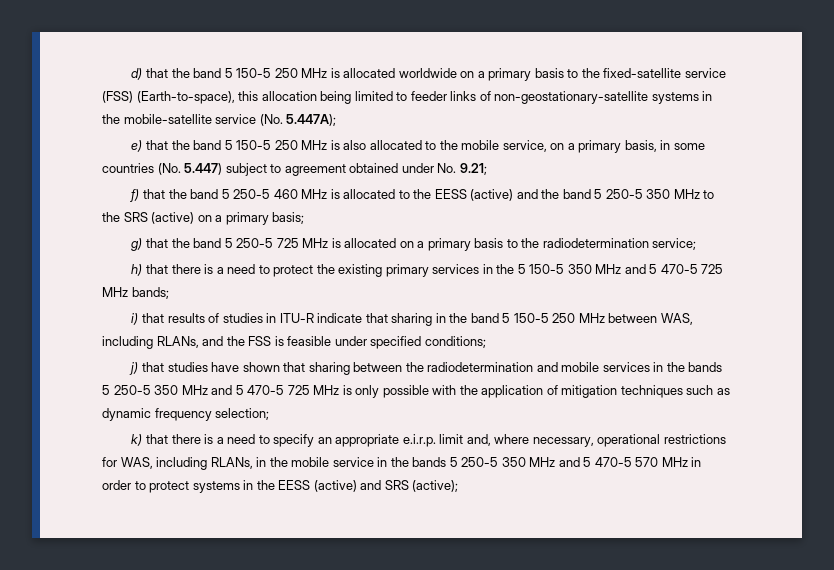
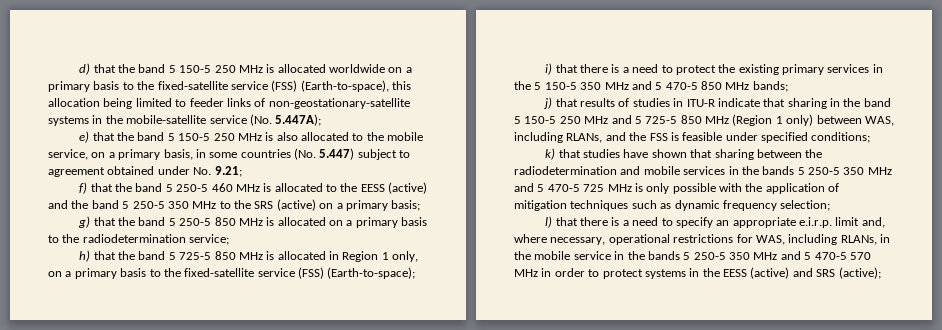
[276,238,299,248] 725 -> [214,217,236,226] 850
(169, 269) none -> [118,251,419,262] [48,267,416,279] [545,63,578,75] the band 5 725-5 850 MHz is allocated in Region 1 only, on a primary basis to the fixed-satellite service (FSS) (Earth-to-space); // i) that
[701,264,724,274] 725 -> [701,81,722,90] 850
[131,313,139,325] i) -> [544,97,553,109] j)
(605, 318) none -> [611,114,814,126] and 5 725-5 850 MHz (Region 1 only)
[129,362,139,375] j) -> [545,148,556,160] k)
[131,434,143,446] k) -> [545,216,553,228] l)

